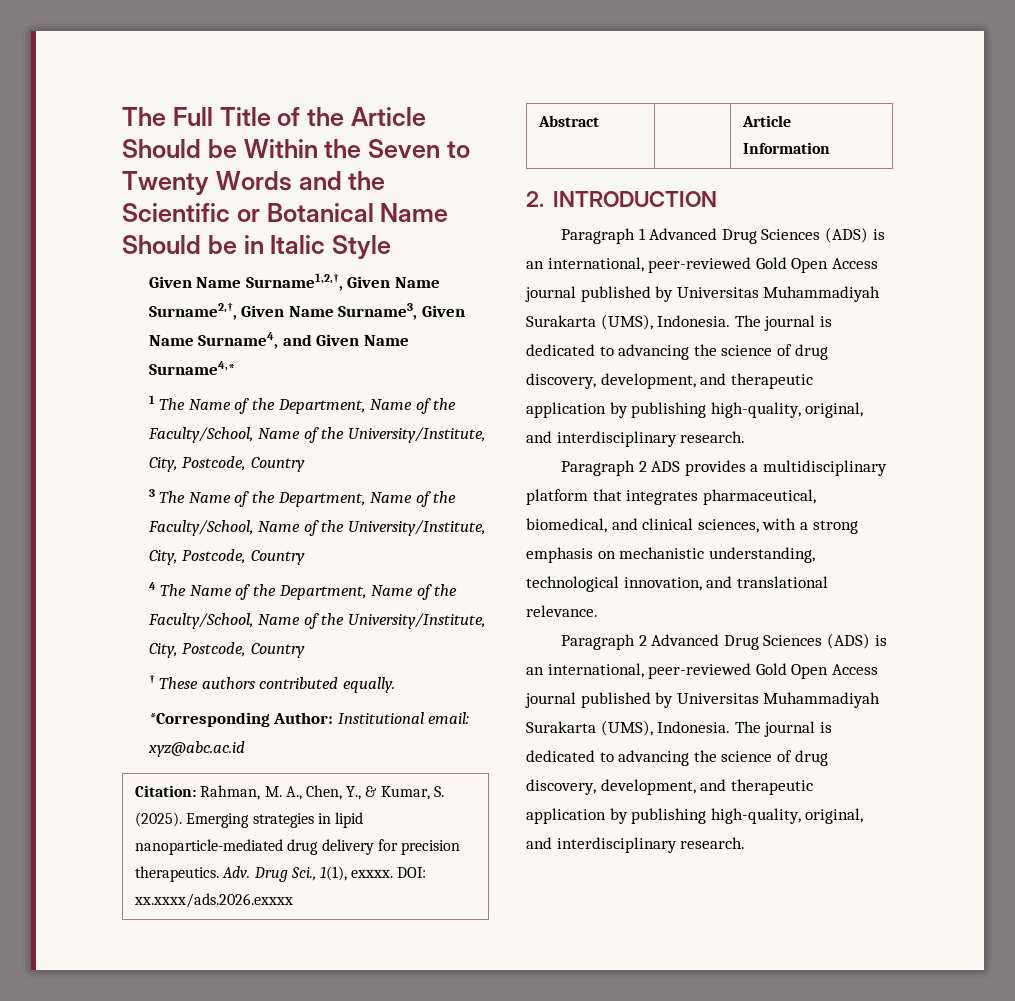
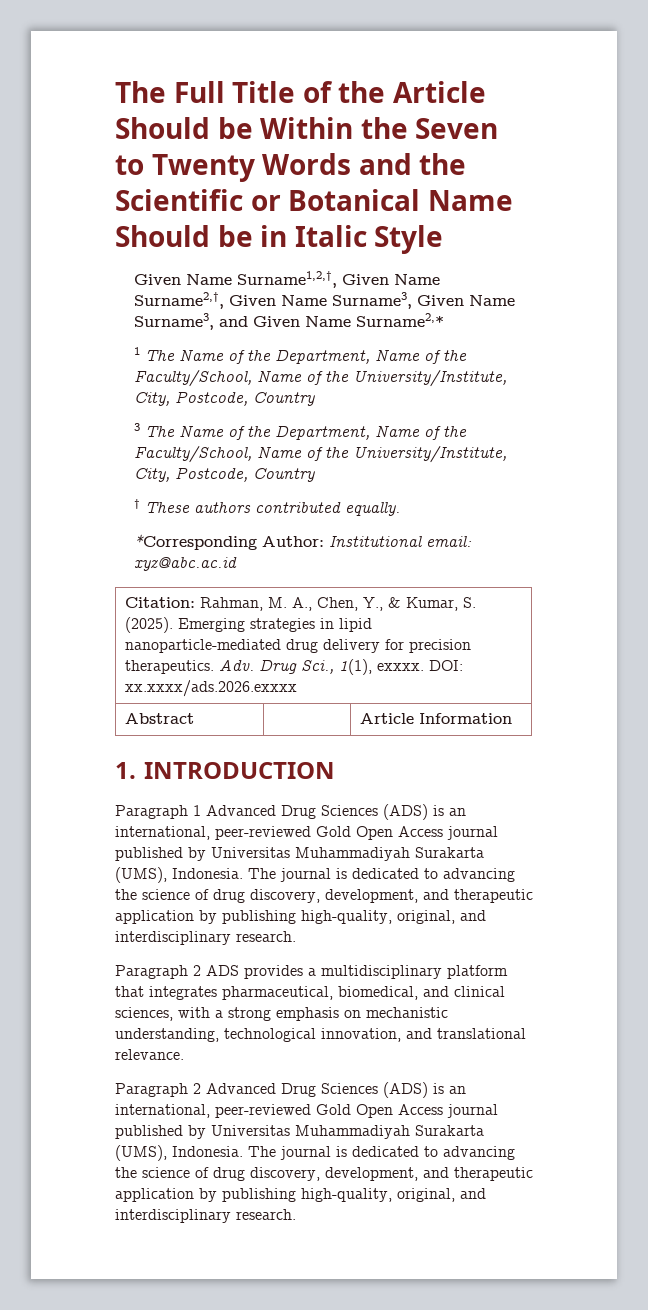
[198,332,279,349] Surname4, -> [134,313,215,330] Surname3,
[148,361,236,375] Surname4,* -> [356,313,445,327] Surname2,*
[148,582,458,600] [147,613,487,629] [148,642,305,658] // 4 The Name of the Department, Name of the Faculty/School, Name of the University/Institute, City, Postcode, Country -> (316, 475) none
[526,191,544,207] 2. -> [115,762,136,779] 1.

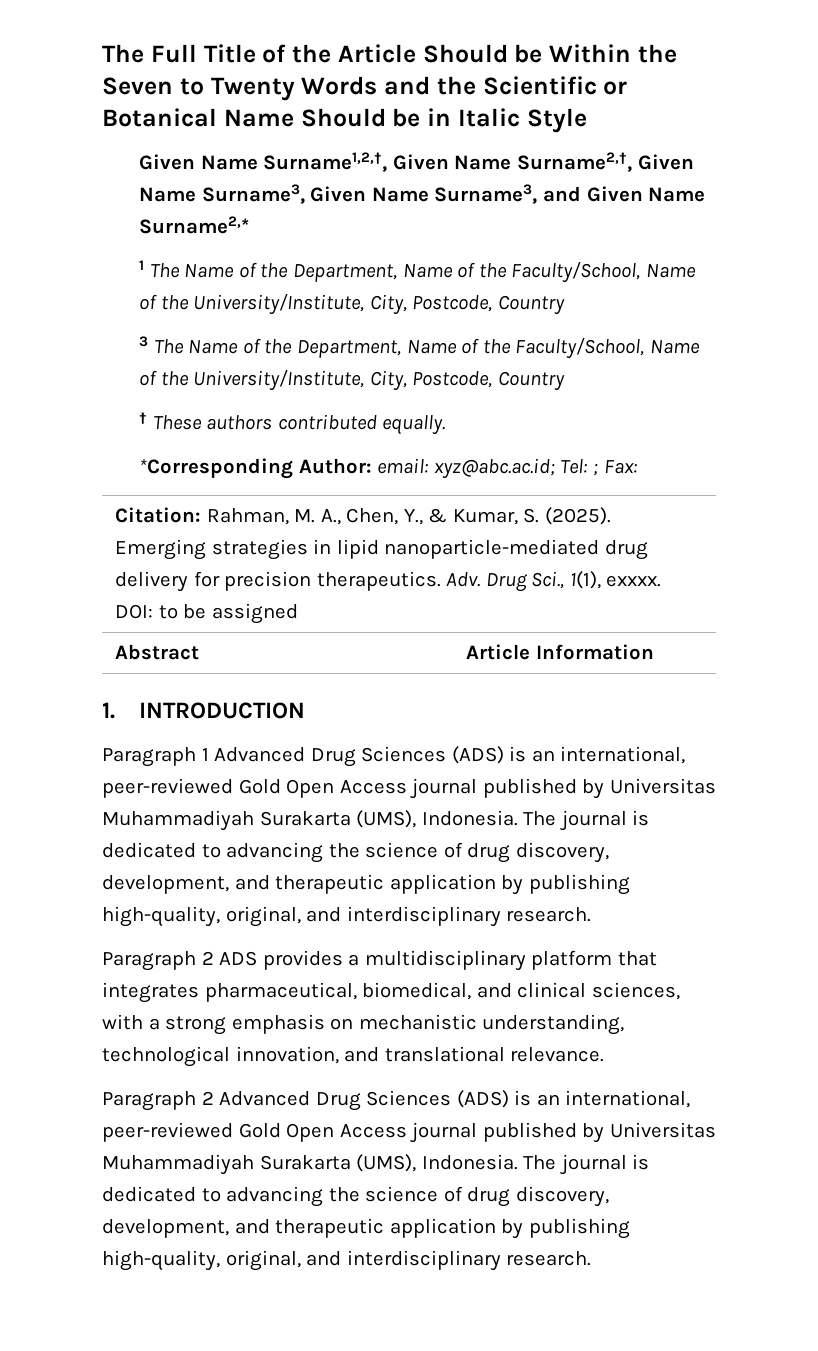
[329,536,473,547] [134,557,238,571] Institutional email: xyz@abc.ac.id -> [377,458,637,479] email: xyz@abc.ac.id; Tel: ; Fax:
[125,680,298,697] xx.xxxx/ads.2026.exxxx -> [158,603,298,624] to be assigned

